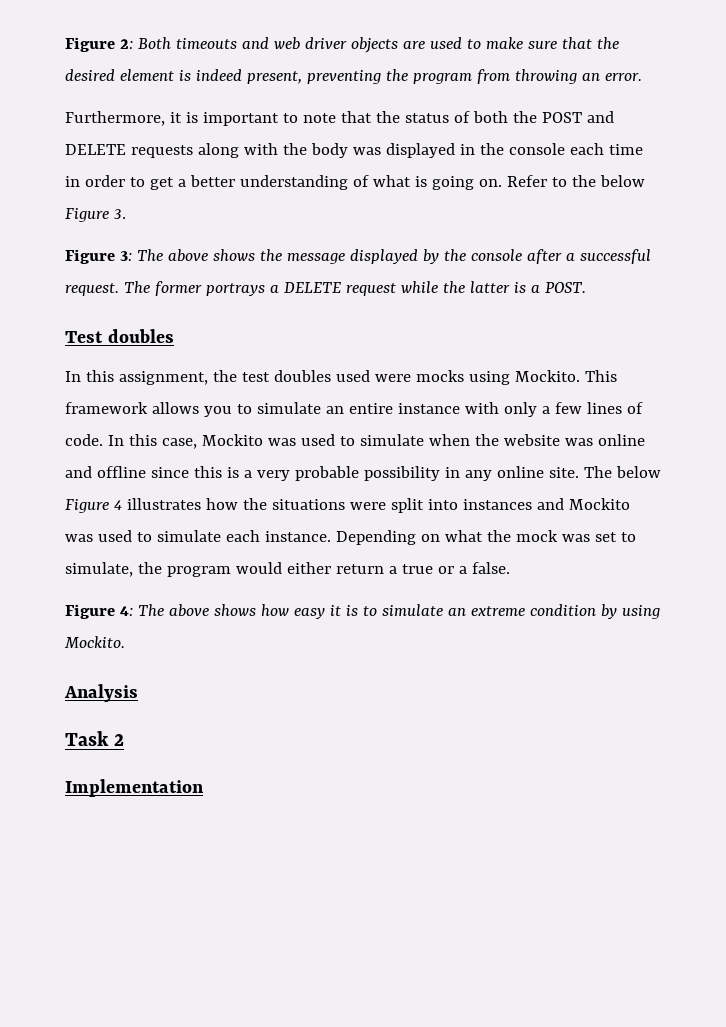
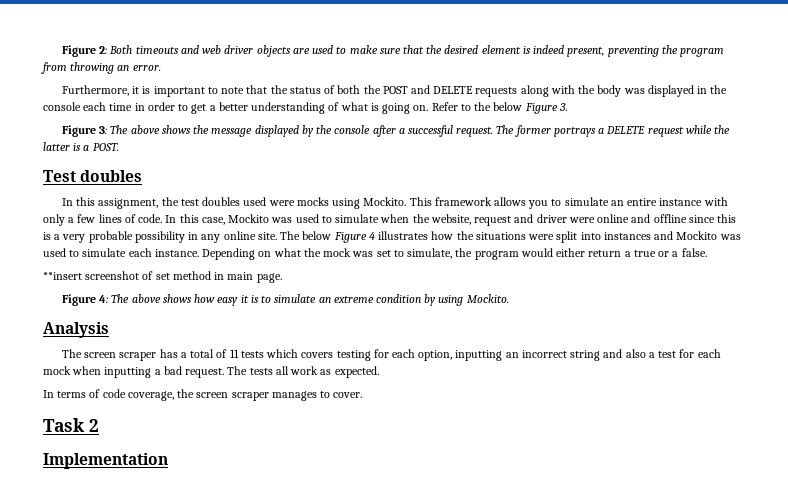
[503,434,593,446] website was -> [430,214,595,226] website, request and driver were
(510, 568) none -> [43,271,282,283] // **insert screenshot of set method in main page.
(138, 693) none -> [61,349,721,361] [43,366,379,378] [43,389,363,401] // The screen scraper has a total of 11 tests which covers testing for each option, inputting an incorrect string and also a test for each mock when inputting a bad request. The tests all work as expected. // In terms of code coverage, the screen scraper manages to cover.

